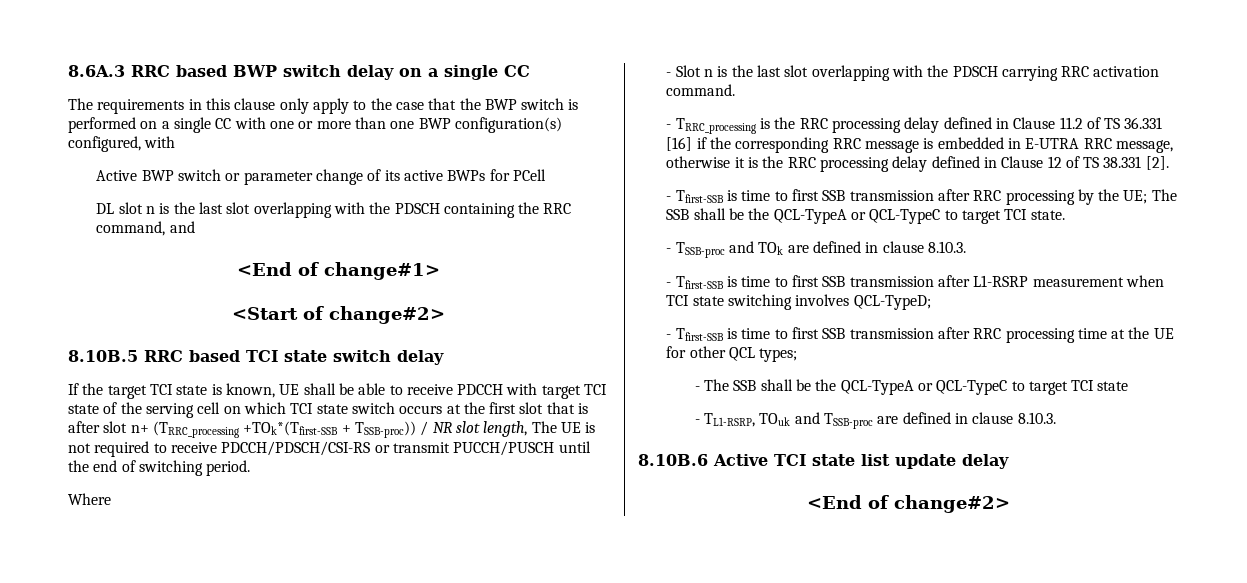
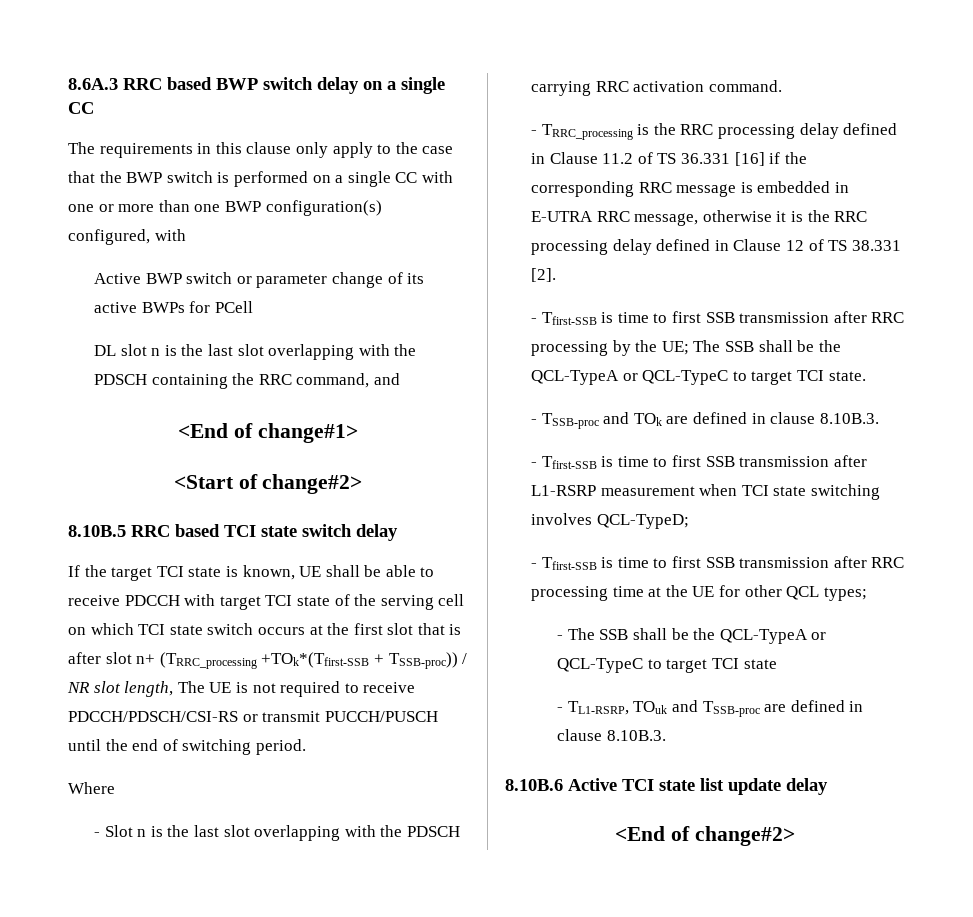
[927,241,966,253] 8.10.3. -> [819,413,879,424] 8.10B.3.
[1017,412,1056,424] 8.10.3. -> [606,730,666,741] 8.10B.3.

